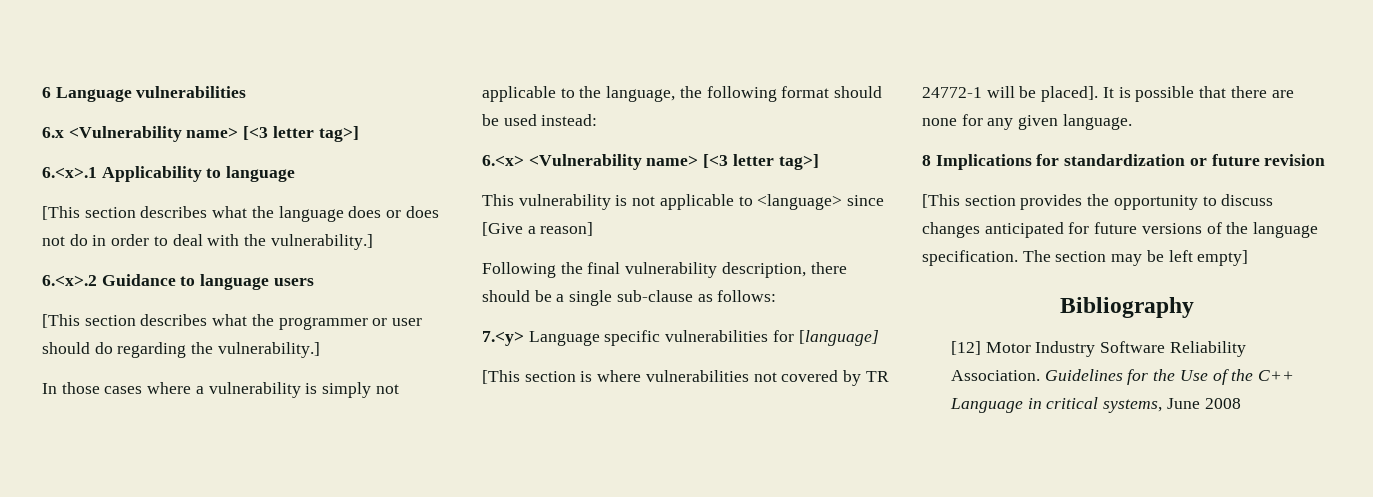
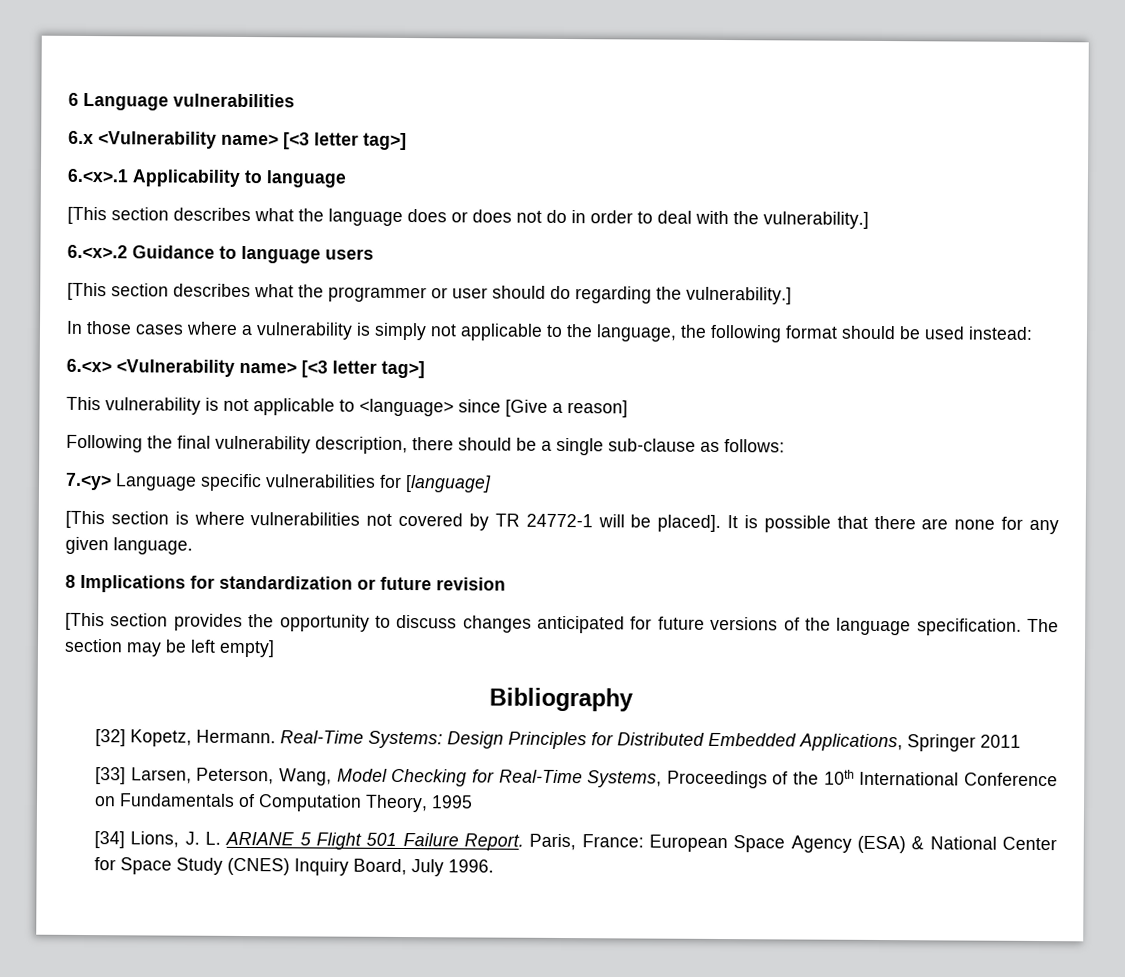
[950,341,1246,357] [950,369,1295,385] [949,397,1241,413] [12] Motor Industry Software Reliability Association. Guidelines for the Use of the C++ Language in critical systems, June 2008 -> [95,729,1022,752] [95,767,1058,789] [94,793,474,813] [94,831,1057,854] [94,857,495,877] [32] Kopetz, Hermann. Real-Time Systems: Design Principles for Distributed Embedded Applications, Springer 2011 // [33] Larsen, Peterson, Wang, Model Checking for Real-Time Systems, Proceedings of the 10th International Conference on Fundamentals of Computation Theory, 1995 // [34] Lions, J. L. ARIANE 5 Flight 501 Failure Report. Paris, France: European Space Agency (ESA) & National Center for Space Study (CNES) Inquiry Board, July 1996.

